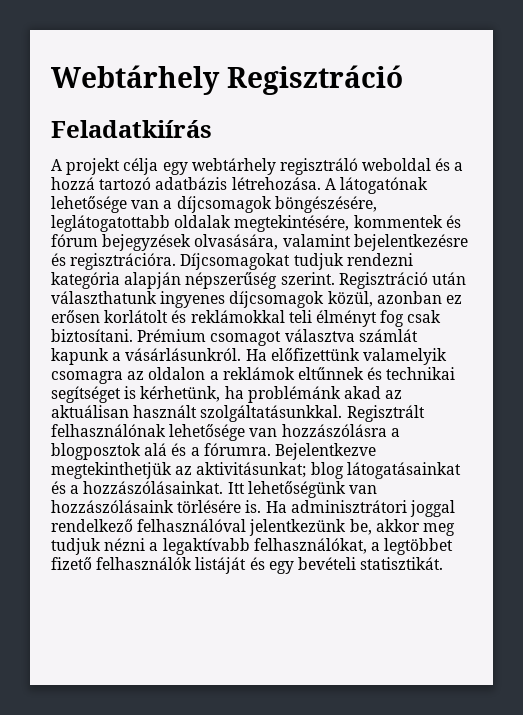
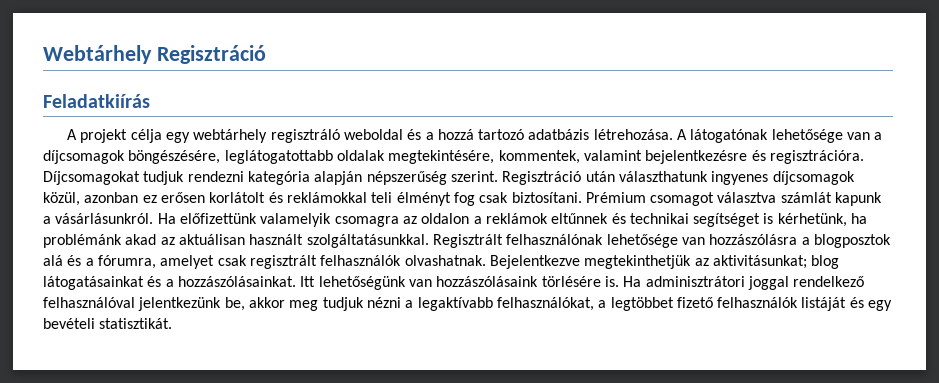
[353,215,461,228] [51,234,279,251] kommentek és fórum bejegyzések olvasására, -> [498,150,580,164] kommentek,
[203,443,271,456] fórumra. -> [97,255,486,269] fórumra, amelyet csak regisztrált felhasználók olvashatnak.

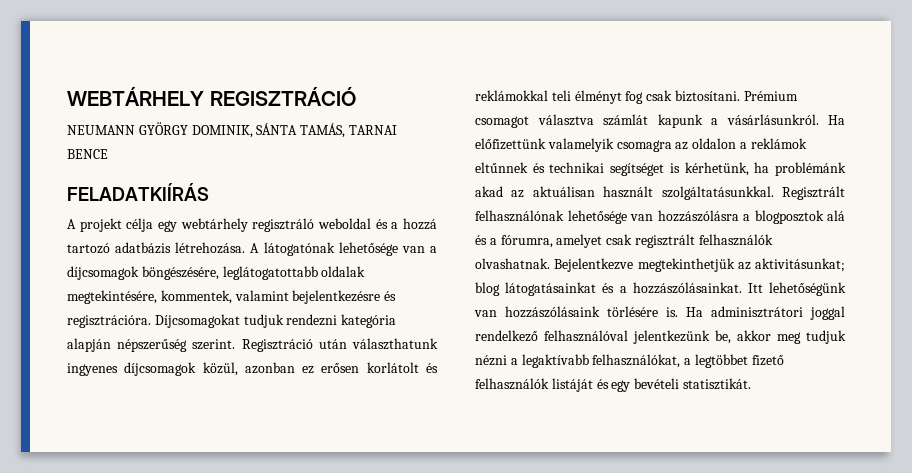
[43,45,266,64] [43,94,150,108] Webtárhely Regisztráció // Feladatkiírás -> [67,86,356,106] [67,122,397,138] [67,149,108,159] [67,183,209,201] WEBTÁRHELY REGISZTRÁCIÓ // NEUMANN GYÖRGY DOMINIK, SÁNTA TAMÁS, TARNAI BENCE // FELADATKIÍRÁS

